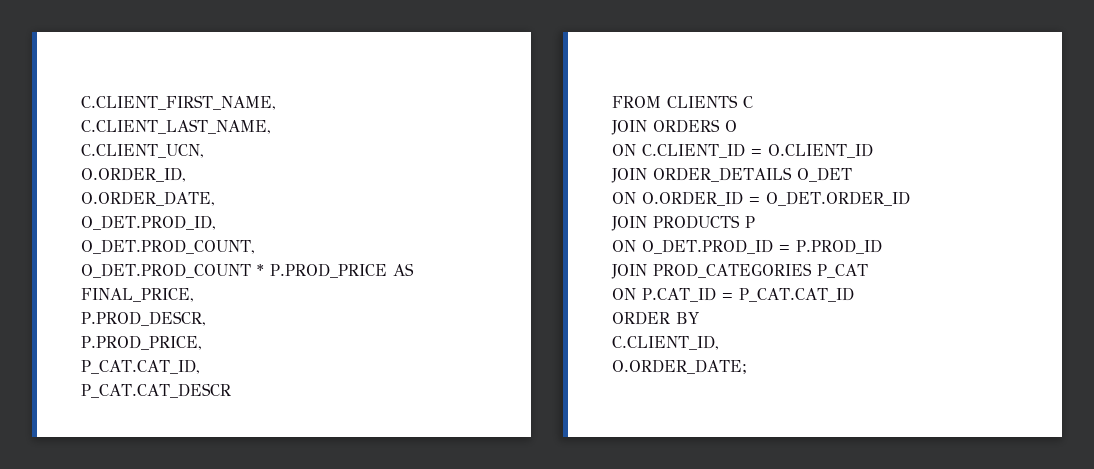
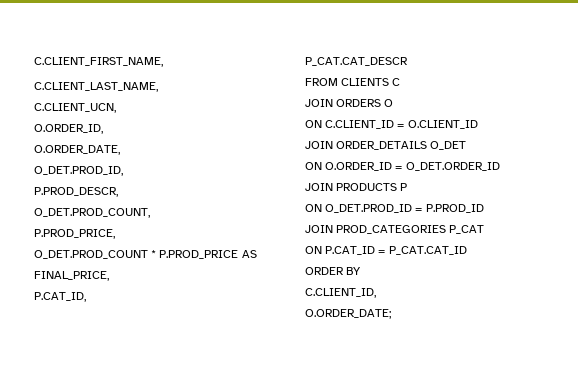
(216, 222) none -> [34,187,118,197] // P.PROD_DESCR,
(255, 246) none -> [34,229,115,239] // P.PROD_PRICE,
[81,311,206,326] [81,335,202,350] [81,359,200,374] P.PROD_DESCR, // P.PROD_PRICE, // P_CAT.CAT_ID, -> [34,292,86,302] P.CAT_ID,

